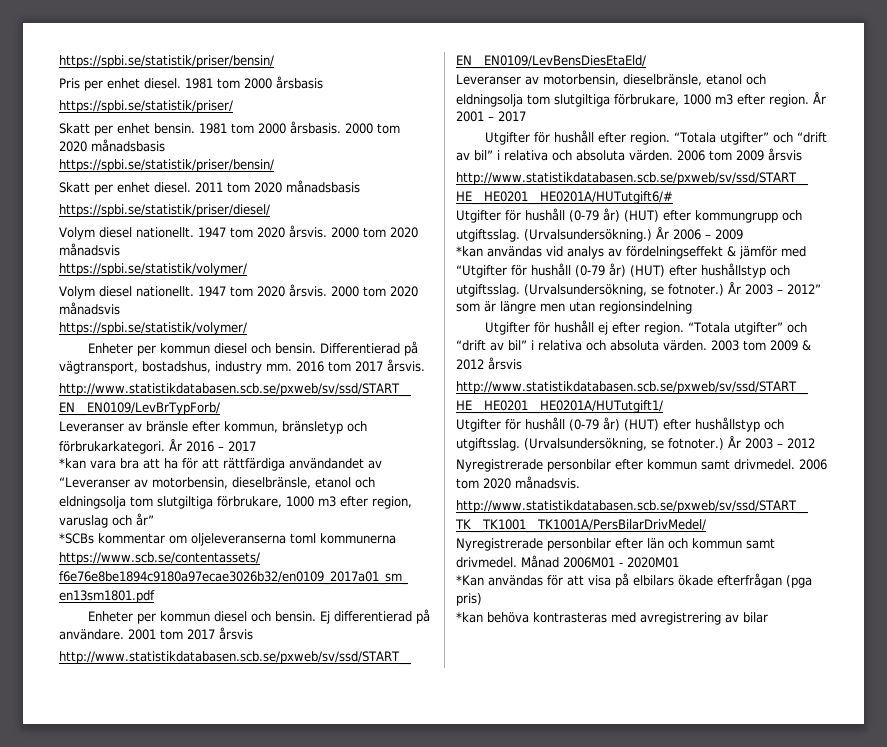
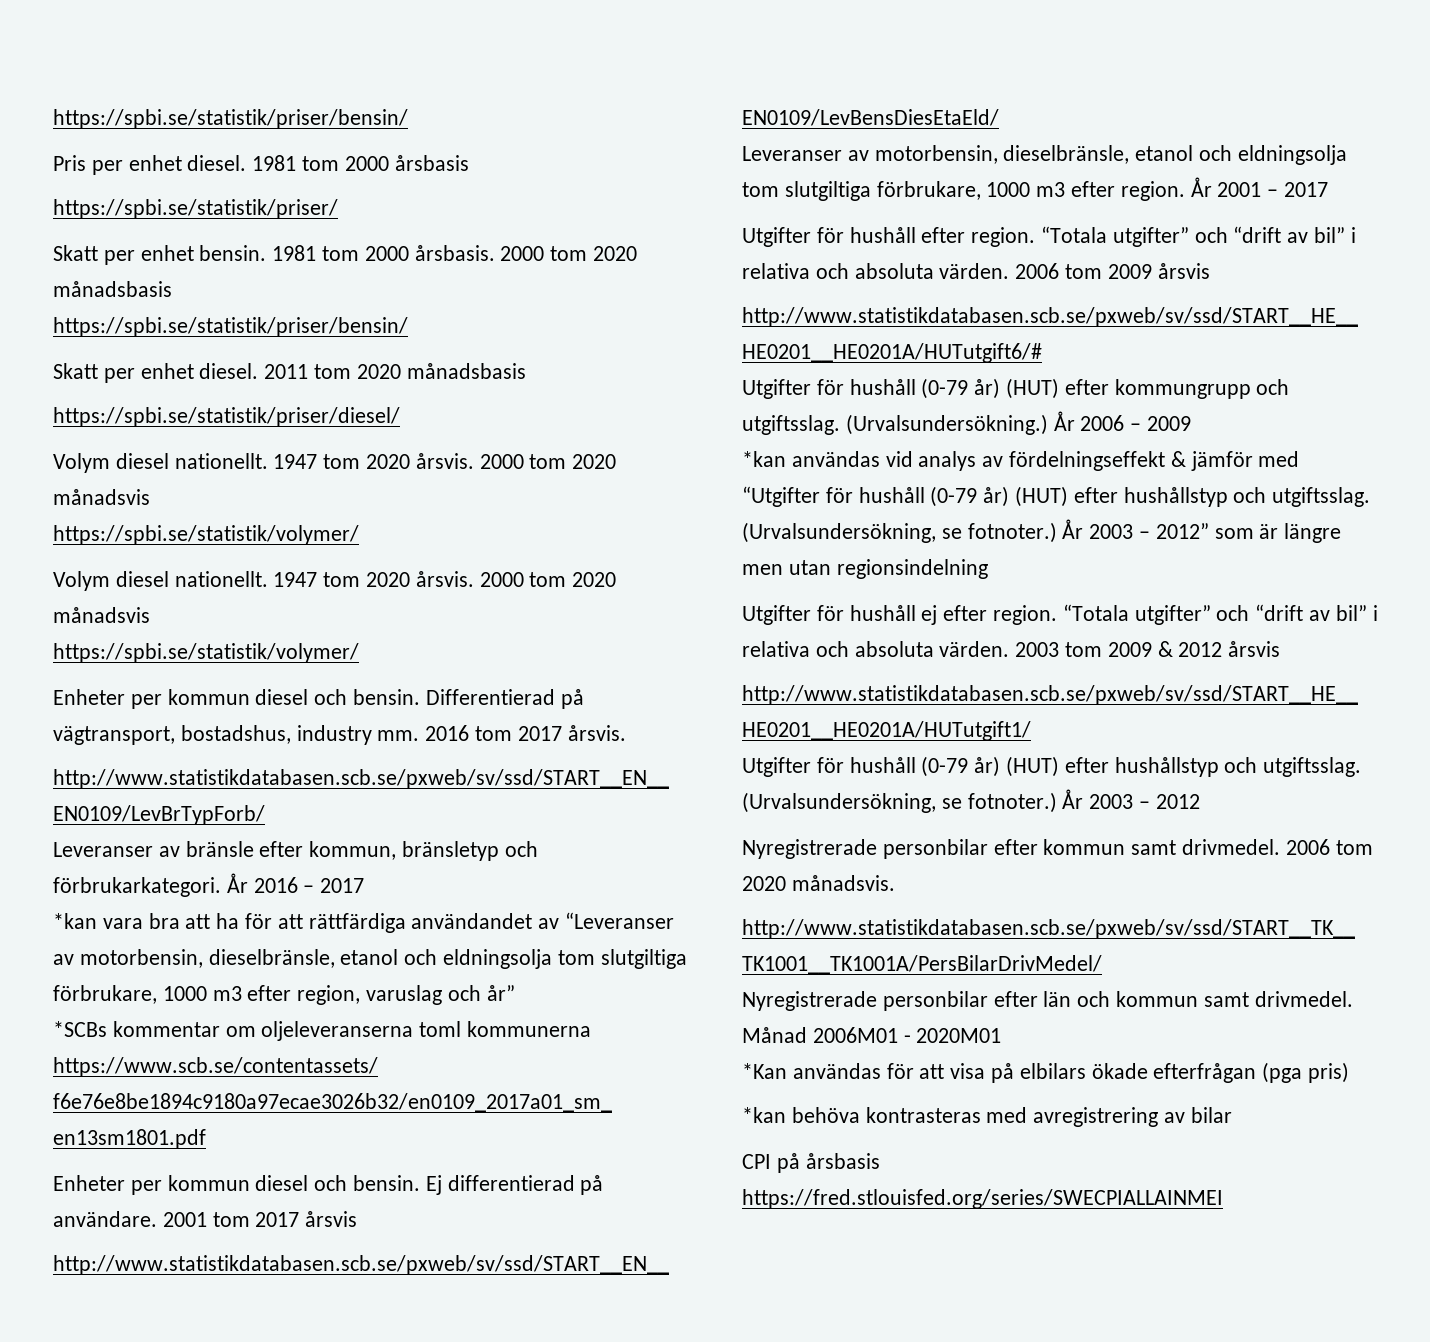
(768, 617) none -> [742,1153,880,1173] [742,1189,1223,1209] // CPI på årsbasis // https://fred.stlouisfed.org/series/SWECPIALLAINMEI

